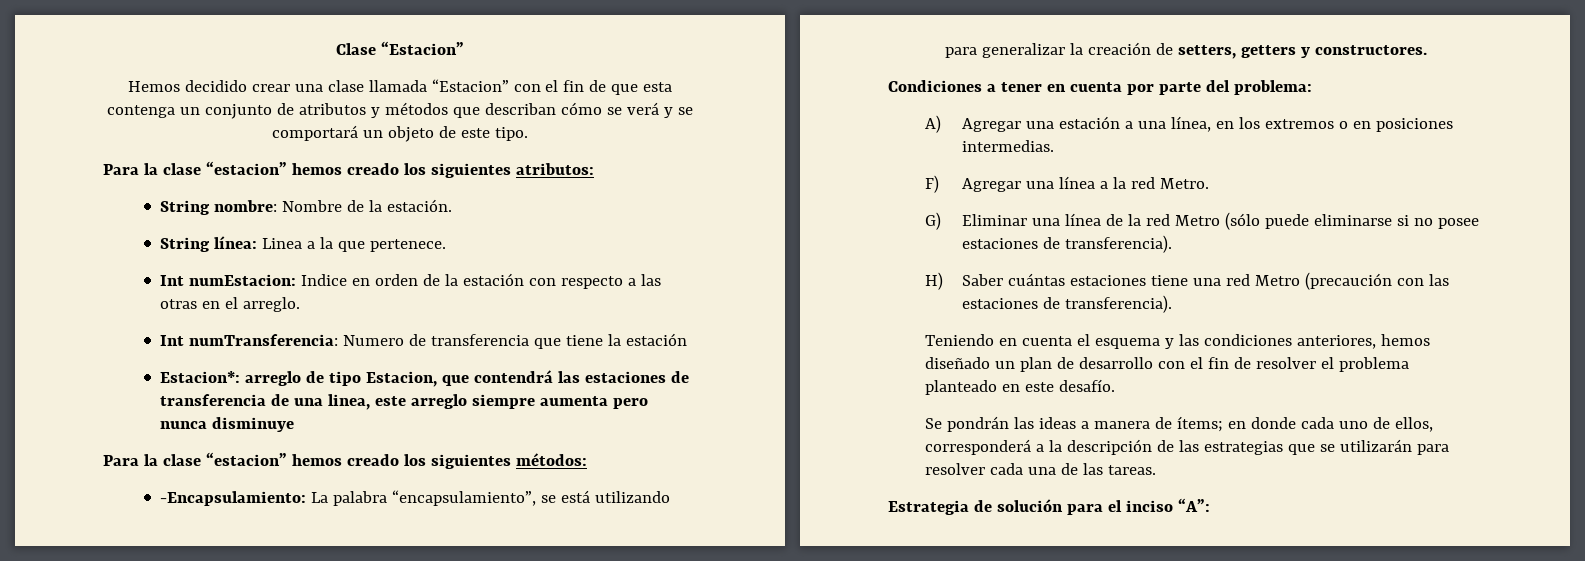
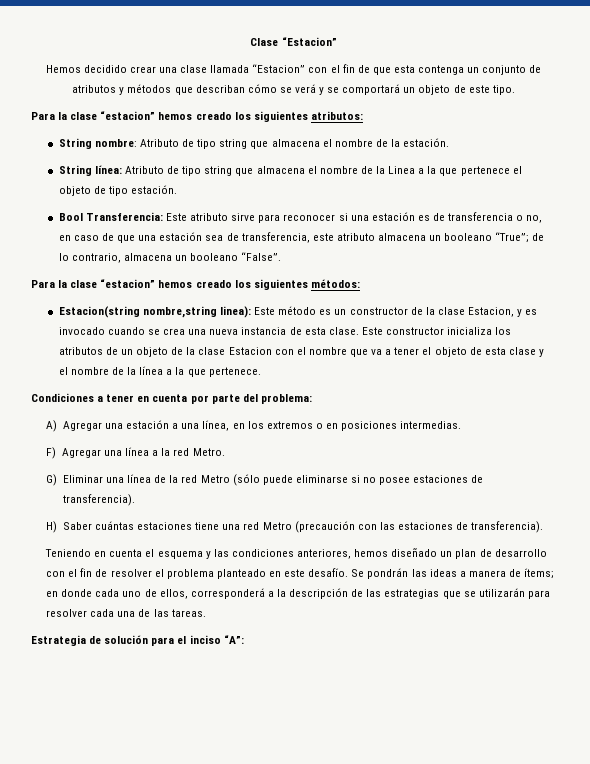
[282,200,343,212] Nombre -> [140,139,373,149] Atributo de tipo string que almacena el nombre
[262,237,447,252] [160,273,662,289] [160,297,301,312] [160,333,688,349] [160,370,690,387] [160,394,649,410] [160,417,295,432] Linea a la que pertenece. // Int numEstacion: Indice en orden de la estación con respecto a las otras en el arreglo. // Int numTransferencia: Numero de transferencia que tiene la estación // Estacion*: arreglo de tipo Estacion, que contendrá las estaciones de transferencia de una linea, este arreglo siempre aumenta pero nunca disminuye -> [125,166,522,176] [58,185,178,196] [58,212,543,223] [58,232,545,243] [58,252,282,263] Atributo de tipo string que almacena el nombre de la Linea a la que pertenece el objeto de tipo estación. // Bool Transferencia: Este atributo sirve para reconocer si una estación es de transferencia o no, en caso de que una estación sea de transferencia, este atributo almacena un booleano “True”; de lo contrario, almacena un booleano “False”.
[160,490,671,506] [945,42,1428,59] -Encapsulamiento: La palabra “encapsulamiento”, se está utilizando para generalizar la creación de setters, getters y constructores. -> [58,306,538,318] [58,327,512,335] [58,347,544,357] [58,366,261,377] Estacion(string nombre,string linea): Este método es un constructor de la clase Estacion, y es invocado cuando se crea una nueva instancia de esta clase. Este constructor inicializa los atributos de un objeto de la clase Estacion con el nombre que va a tener el objeto de esta clase y el nombre de la línea a la que pertenece.
(1115, 385) // -> (349, 572) none

